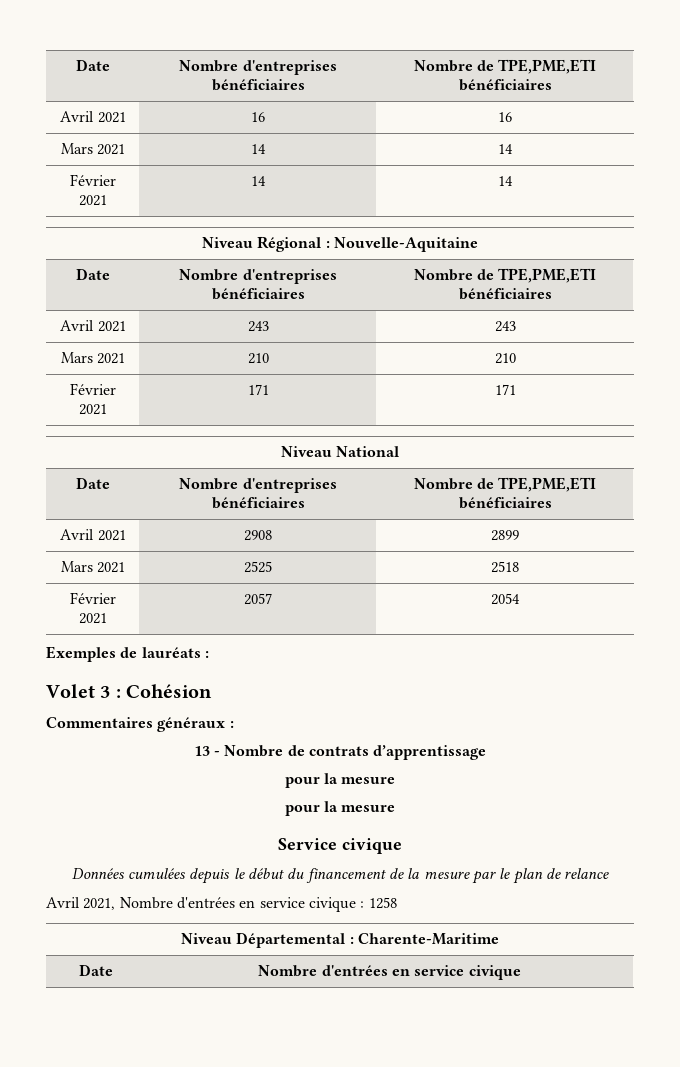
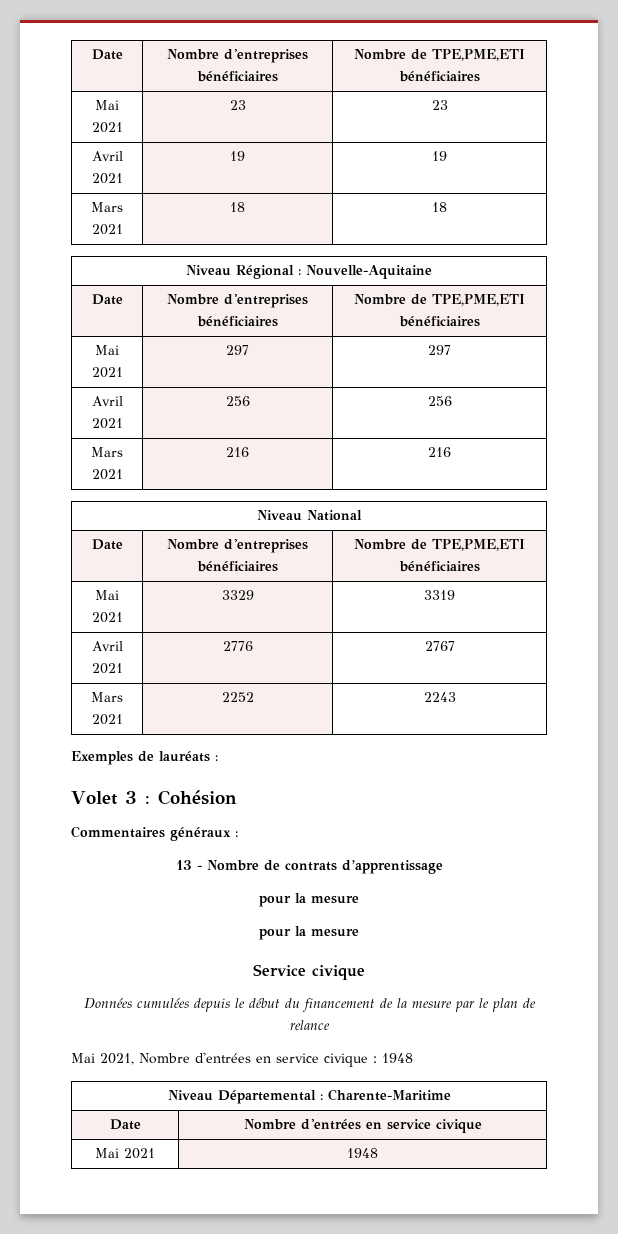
[76,59,110,71] [179,60,337,75] [211,79,305,91] [413,59,597,74] [458,79,552,91] [60,111,126,123] [251,112,265,122] [498,112,512,122] [60,143,126,155] [251,144,266,154] [498,144,513,154] [70,174,116,186] [79,195,107,206] [251,176,266,186] [498,176,513,186] Date | Nombre d'entreprises bénéficiaires | Nombre de TPE,PME,ETI bénéficiaires // Avril 2021 | 16 | 16 // Mars 2021 | 14 | 14 // Février 2021 | 14 | 14 -> [91,49,123,60] [167,49,308,63] [196,71,278,82] [354,49,525,61] [398,71,480,82] [95,100,119,110] [91,122,123,133] [229,100,246,110] [431,100,448,110] [91,151,123,161] [91,173,123,184] [230,151,245,161] [432,151,447,161] [91,202,123,212] [91,224,123,235] [230,202,245,212] [432,202,447,212] Date | Nombre d'entreprises bénéficiaires | Nombre de TPE,PME,ETI bénéficiaires // Mai 2021 | 23 | 23 // Avril 2021 | 19 | 19 // Mars 2021 | 18 | 18
[60,320,126,332] [247,321,269,332] [494,321,516,332] [60,352,126,364] [247,353,269,364] [494,353,516,364] [70,383,116,395] [79,404,107,415] [247,384,269,395] [494,384,516,395] // Avril 2021 | 243 | 243 // Mars 2021 | 210 | 210 // Février 2021 | 171 | 171 -> [95,345,119,355] [91,367,123,378] [226,345,249,355] [428,345,451,355] [91,396,123,406] [91,418,123,429] [225,396,250,406] [427,396,452,406] [91,447,123,457] [91,469,123,480] [226,447,249,457] [428,447,451,457] // Mai 2021 | 297 | 297 // Avril 2021 | 256 | 256 // Mars 2021 | 216 | 216
[60,529,126,541] [244,530,272,541] [491,530,519,541] [60,561,126,573] [244,561,272,573] [491,561,519,573] [70,592,116,604] [79,613,107,624] [244,593,272,605] [491,593,520,605] // Avril 2021 | 2908 | 2899 // Mars 2021 | 2525 | 2518 // Février 2021 | 2057 | 2054 -> [95,590,119,600] [91,612,123,623] [221,590,254,600] [424,590,455,600] [91,641,123,651] [91,663,123,674] [222,641,253,651] [424,641,455,651] [91,692,123,702] [91,714,123,725] [221,692,254,702] [423,692,456,702] // Mai 2021 | 3329 | 3319 // Avril 2021 | 2776 | 2767 // Mars 2021 | 2252 | 2243
[46,897,80,908] Avril -> [71,1053,95,1063] Mai
[368,897,397,909] 1258 -> [382,1053,413,1063] 1948
(521, 972) none -> [95,1148,155,1159] [347,1148,378,1158] // Mai 2021 | 1948

